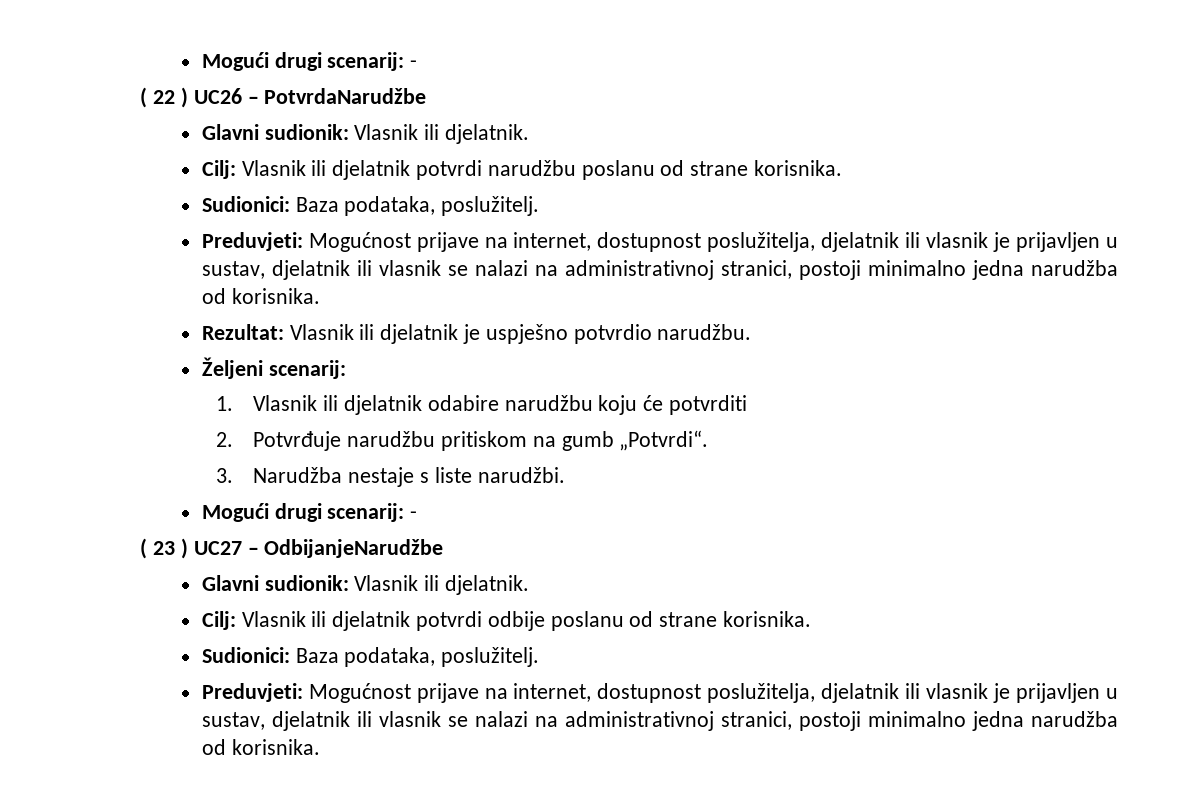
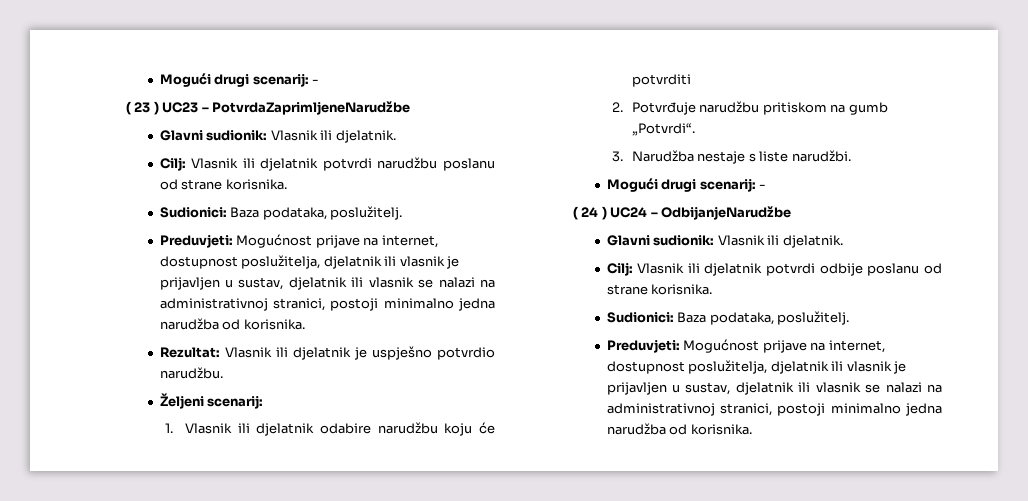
[201,52,418,71] [140,87,427,108] Mogući drugi scenarij: - // ( 22 ) UC26 – PotvrdaNarudžbe -> [159,73,320,87] [125,101,411,115] Mogući drugi scenarij: - // ( 23 ) UC23 – PotvrdaZaprimljeneNarudžbe
[153,538,242,559] 23 ) UC27 -> [581,206,648,220] 24 ) UC24

